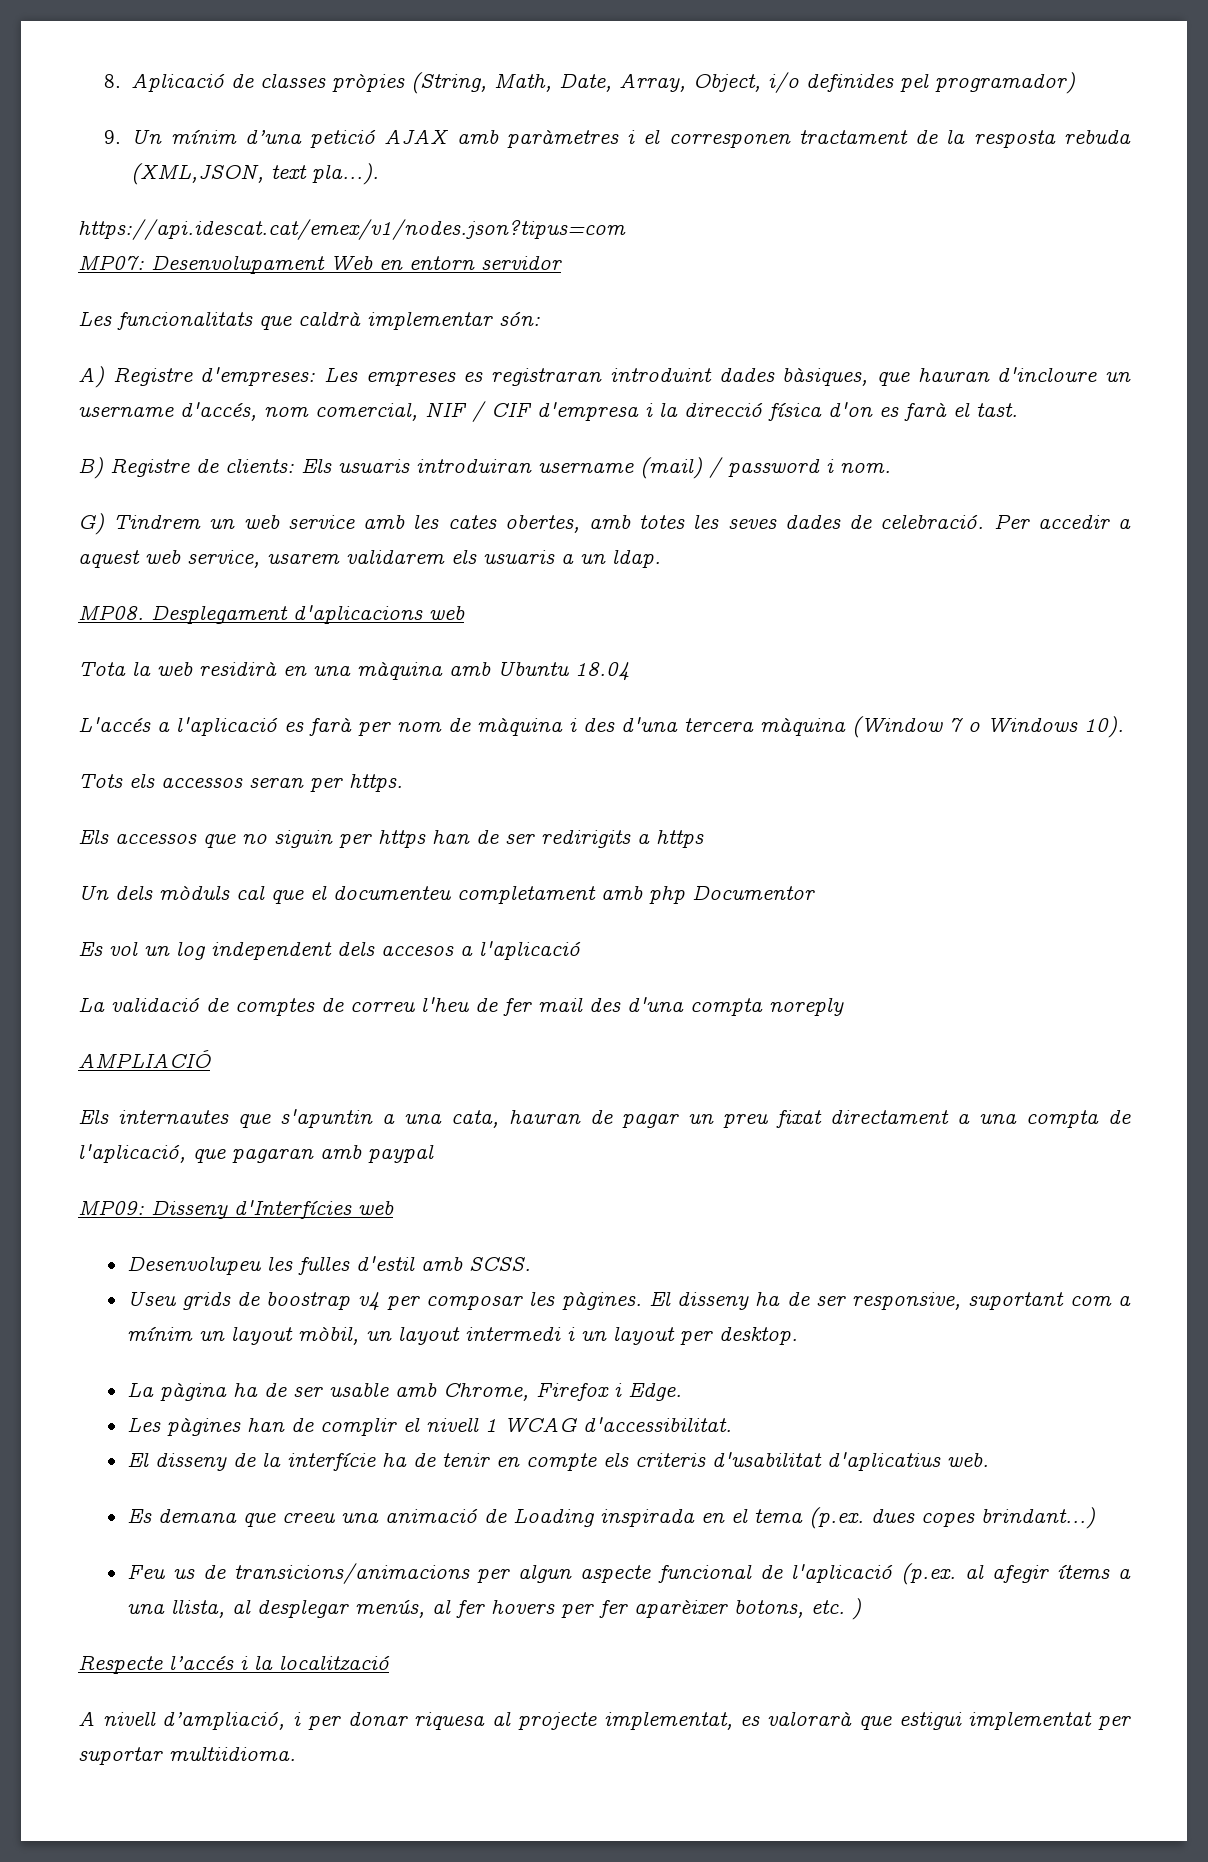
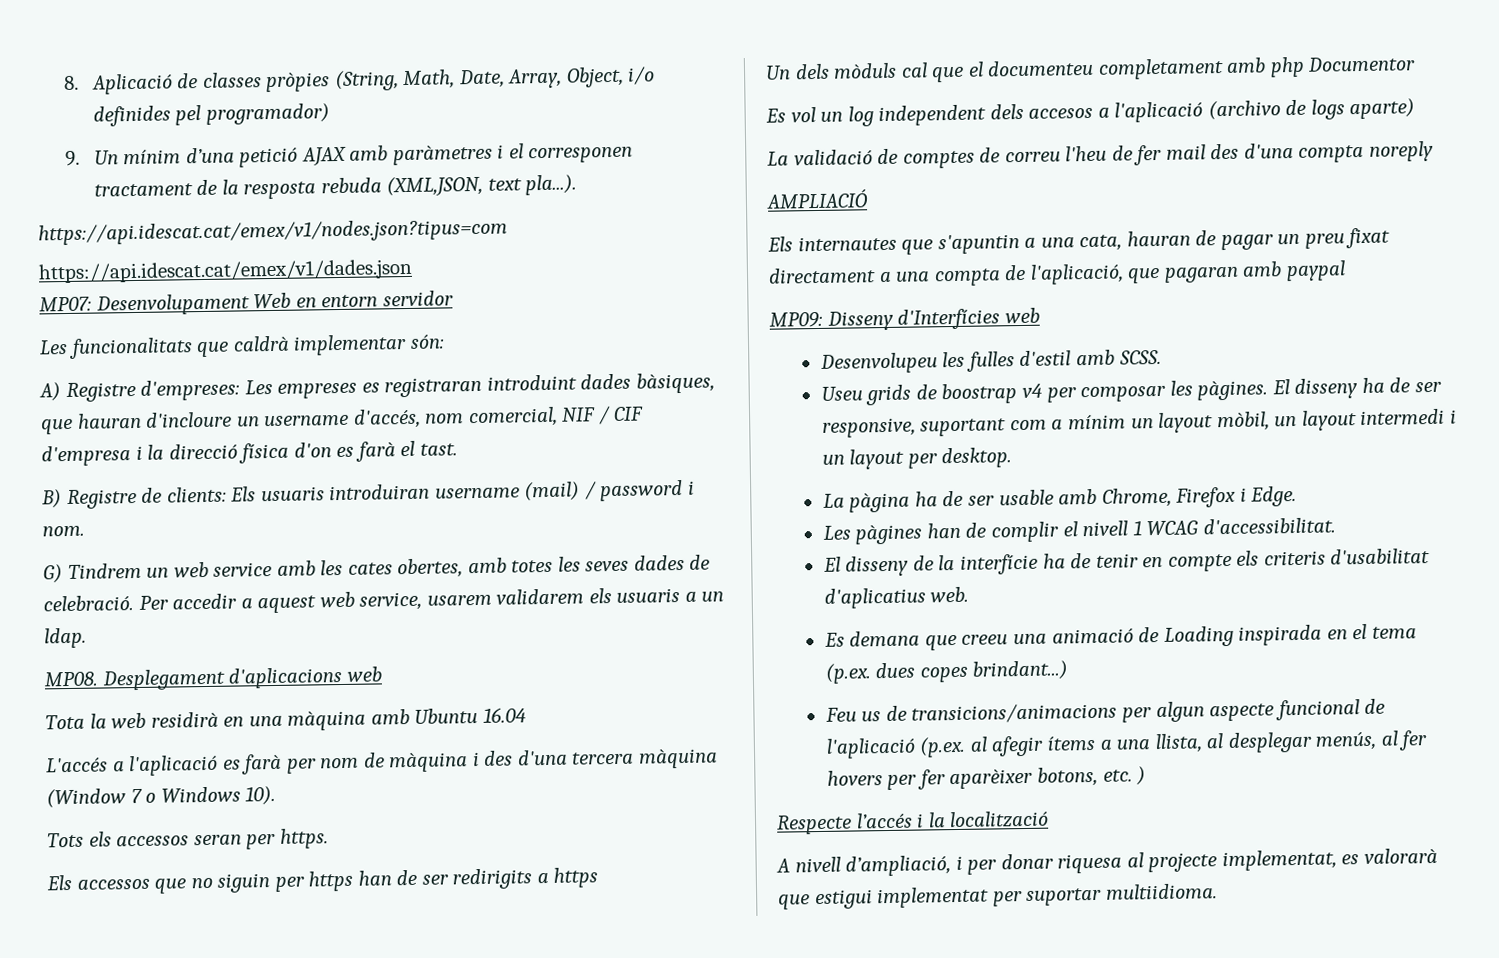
(626, 229) none -> [38,258,413,284] // https://api.idescat.cat/emex/v1/dades.json
[575,662,630,681] 18.04 -> [482,707,526,723] 16.04
(581, 950) none -> [1207,98,1416,121] (archivo de logs aparte)

